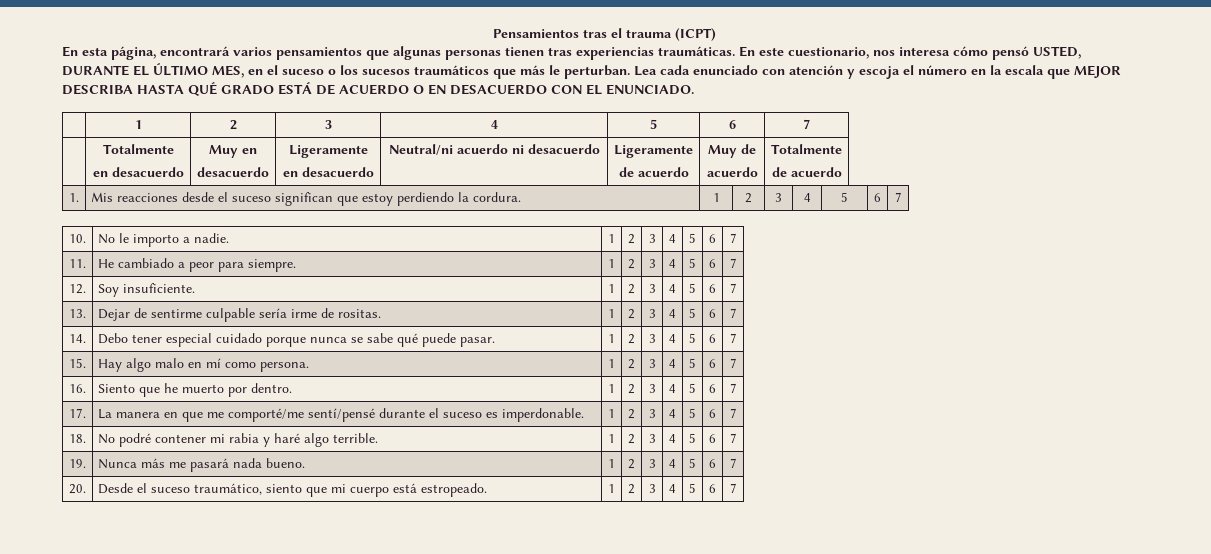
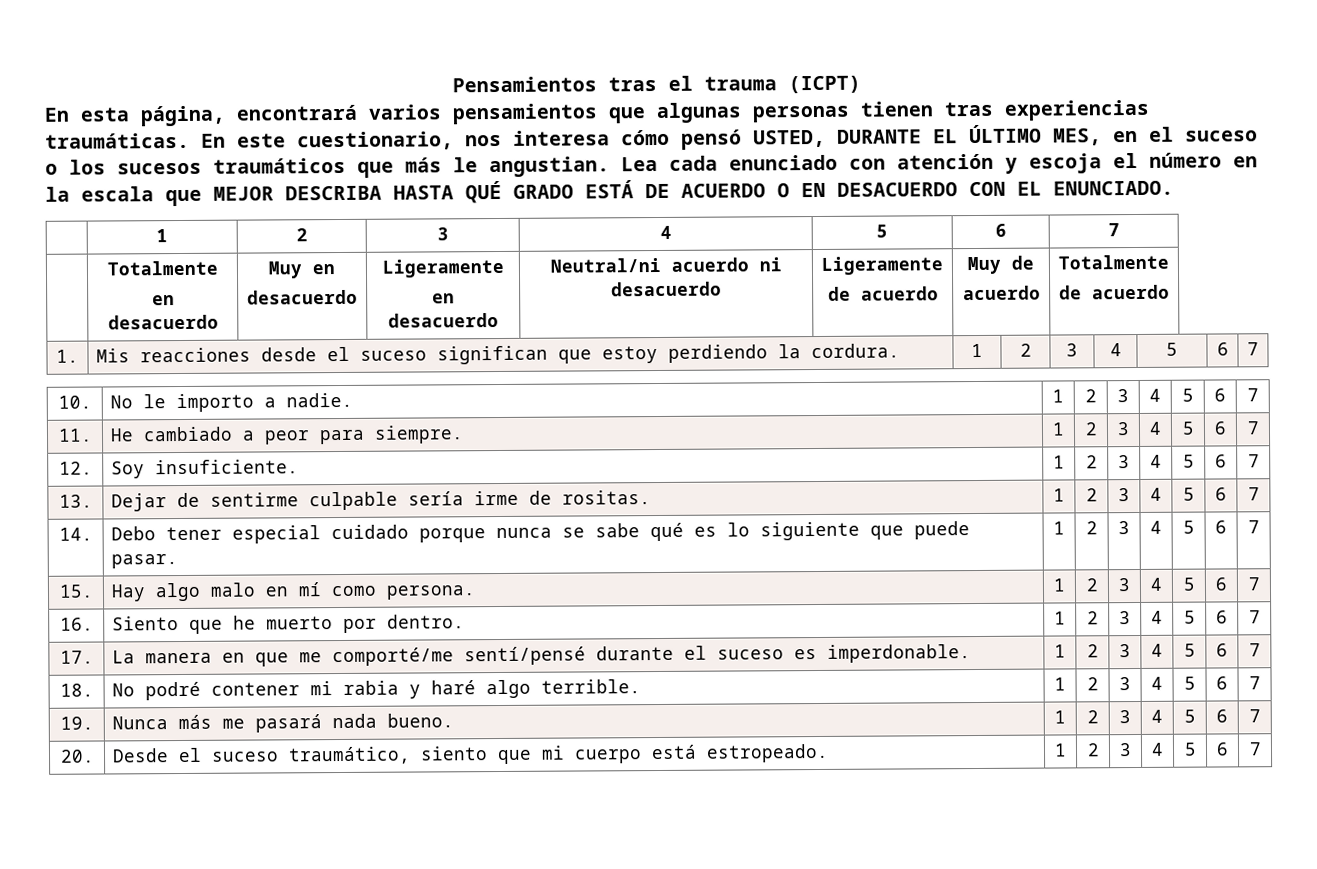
[564,65,630,79] perturban. -> [489,156,610,178] angustian.
(419, 340) none -> [694,521,905,541] es lo siguiente que

